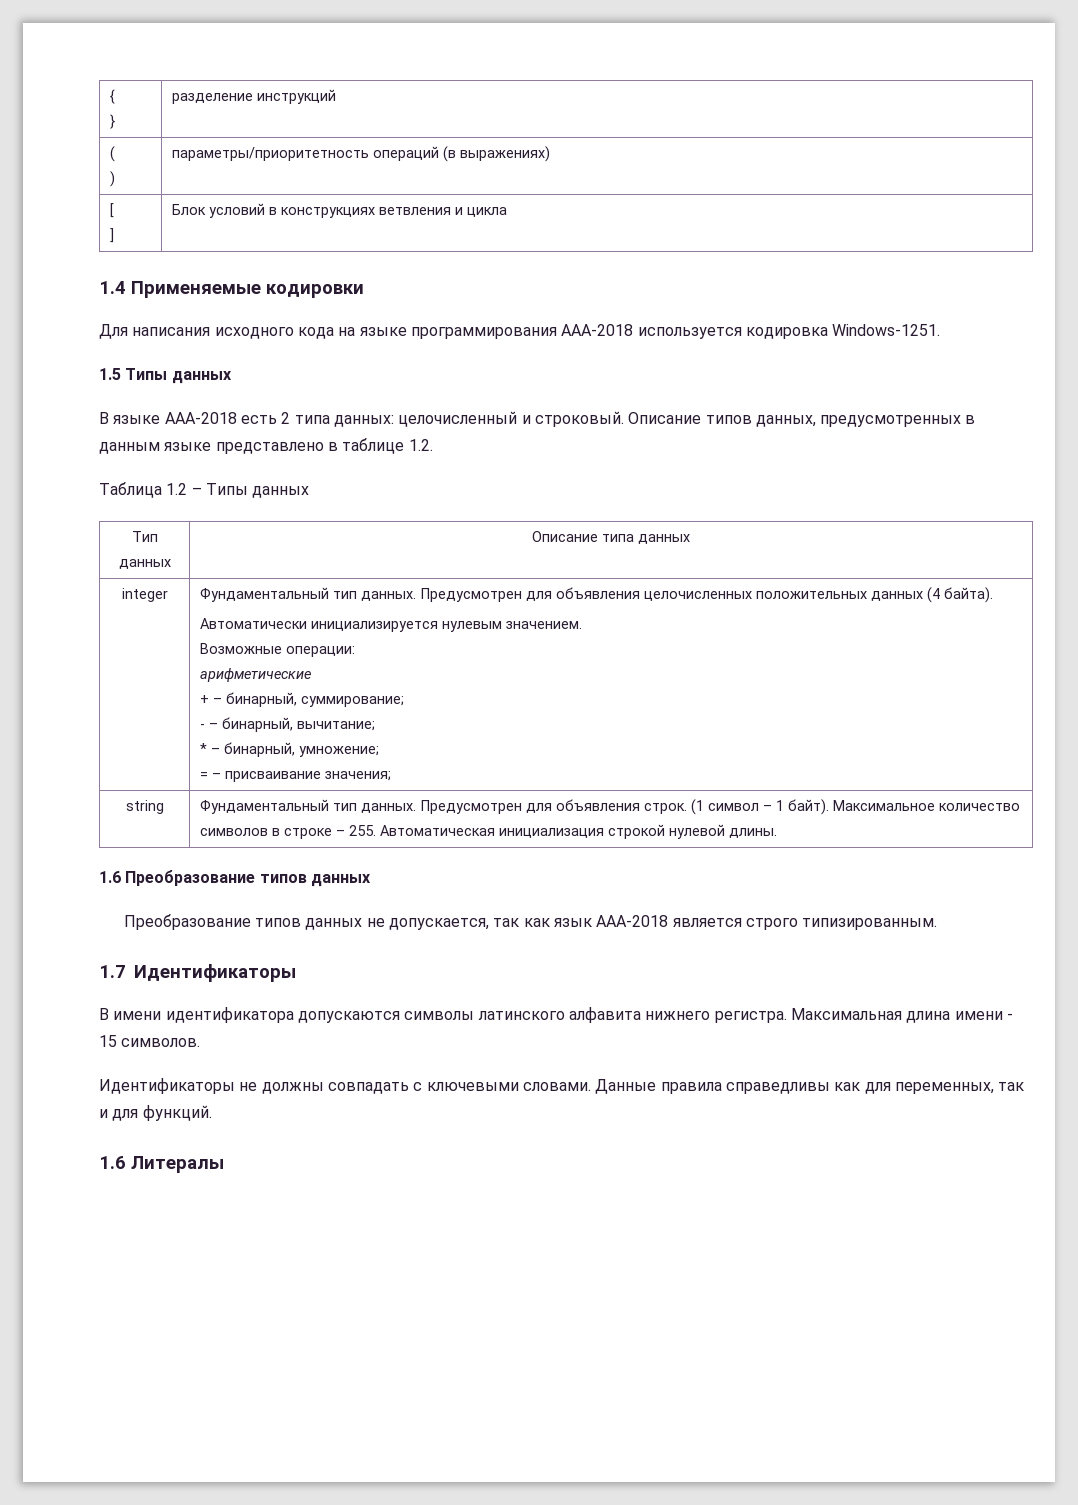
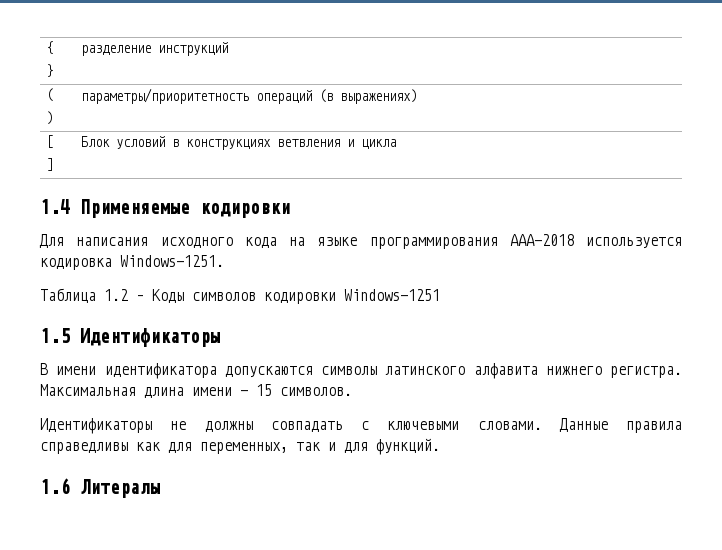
[99,368,232,384] [99,411,976,427] [99,438,433,454] [99,482,310,498] [131,531,158,542] [118,559,171,569] [532,531,690,544] [121,588,168,602] [199,587,993,603] [199,618,582,632] [199,643,355,657] [199,668,311,682] [199,692,404,707] [199,717,375,732] [199,742,379,757] [199,771,391,782] [125,800,164,814] [199,799,1020,815] [199,824,777,839] [99,870,371,887] [123,914,938,930] [99,965,126,978] 1.5 Типы данных // В языке AAA-2018 есть 2 типа данных: целочисленный и строковый. Описание типов данных, предусмотренных в данным языке представлено в таблице 1.2. // Таблица 1.2 – Типы данных // Тип данных | Описание типа данных // integer | Фундаментальный тип данных. Предусмотрен для объявления целочисленных положительных данных (4 байта). // Автоматически инициализируется нулевым значением. // Возможные операции: // арифметические // + – бинарный, суммирование; // - – бинарный, вычитание; // * – бинарный, умножение; // = – присваивание значения; // string | Фундаментальный тип данных. Предусмотрен для объявления строк. (1 символ – 1 байт). Максимальное количество символов в строке – 255. Автоматическая инициализация строкой нулевой длины. // 1.6 Преобразование типов данных // Преобразование типов данных не допускается, так как язык AAA-2018 является строго типизированным. // 1.7 -> [40,288,440,304] [40,328,70,343] Таблица 1.2 – Коды символов кодировки Windows-1251 // 1.5

